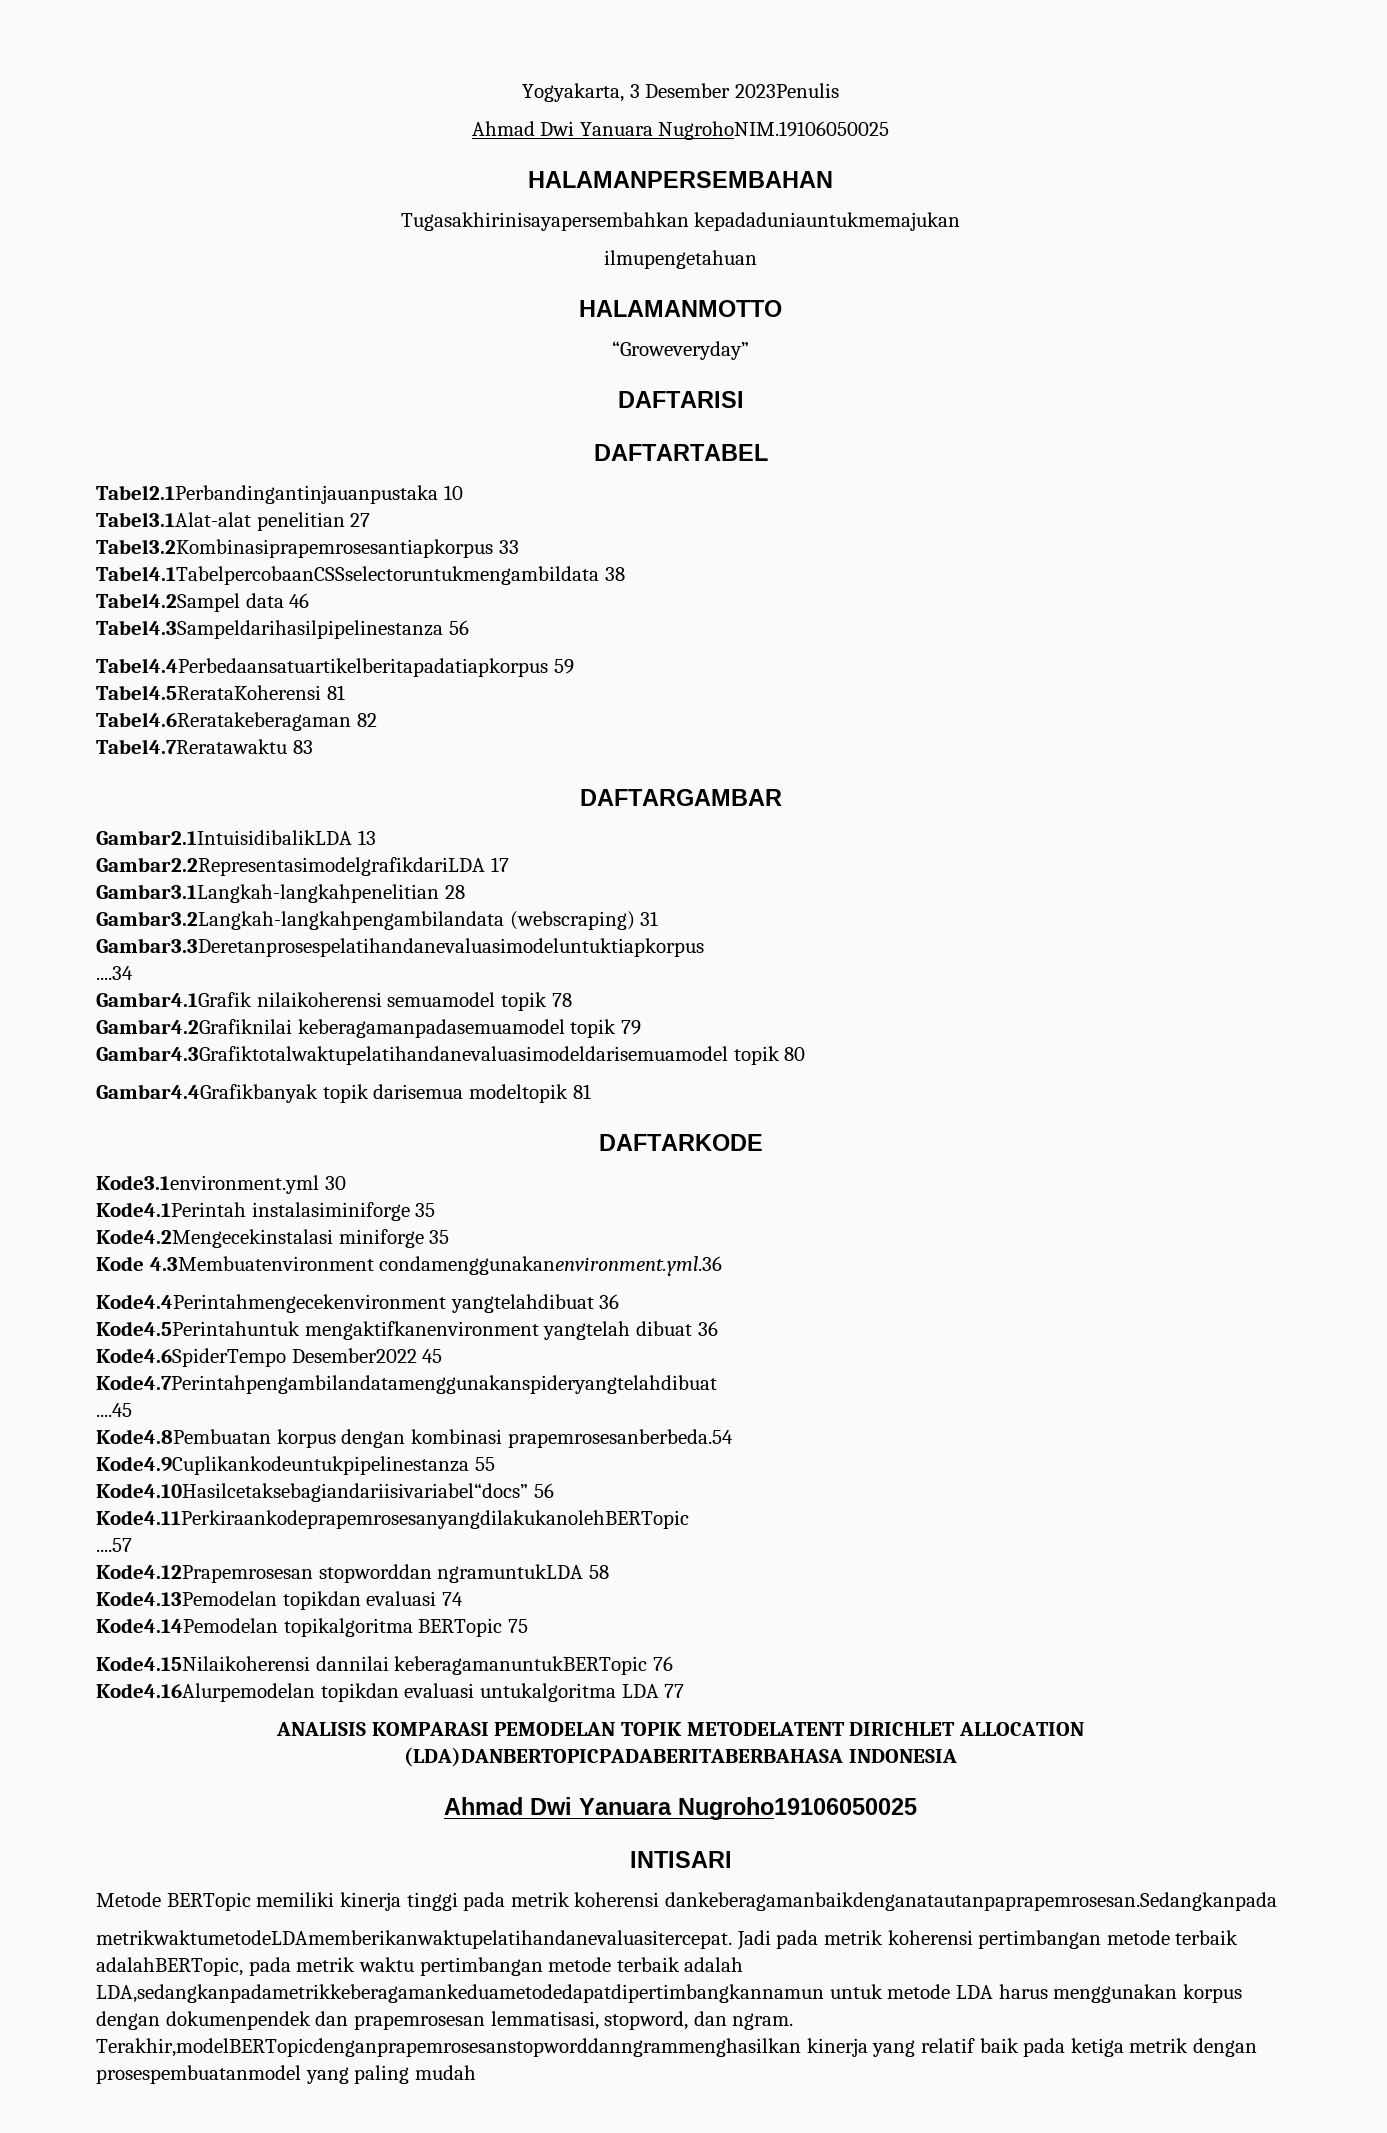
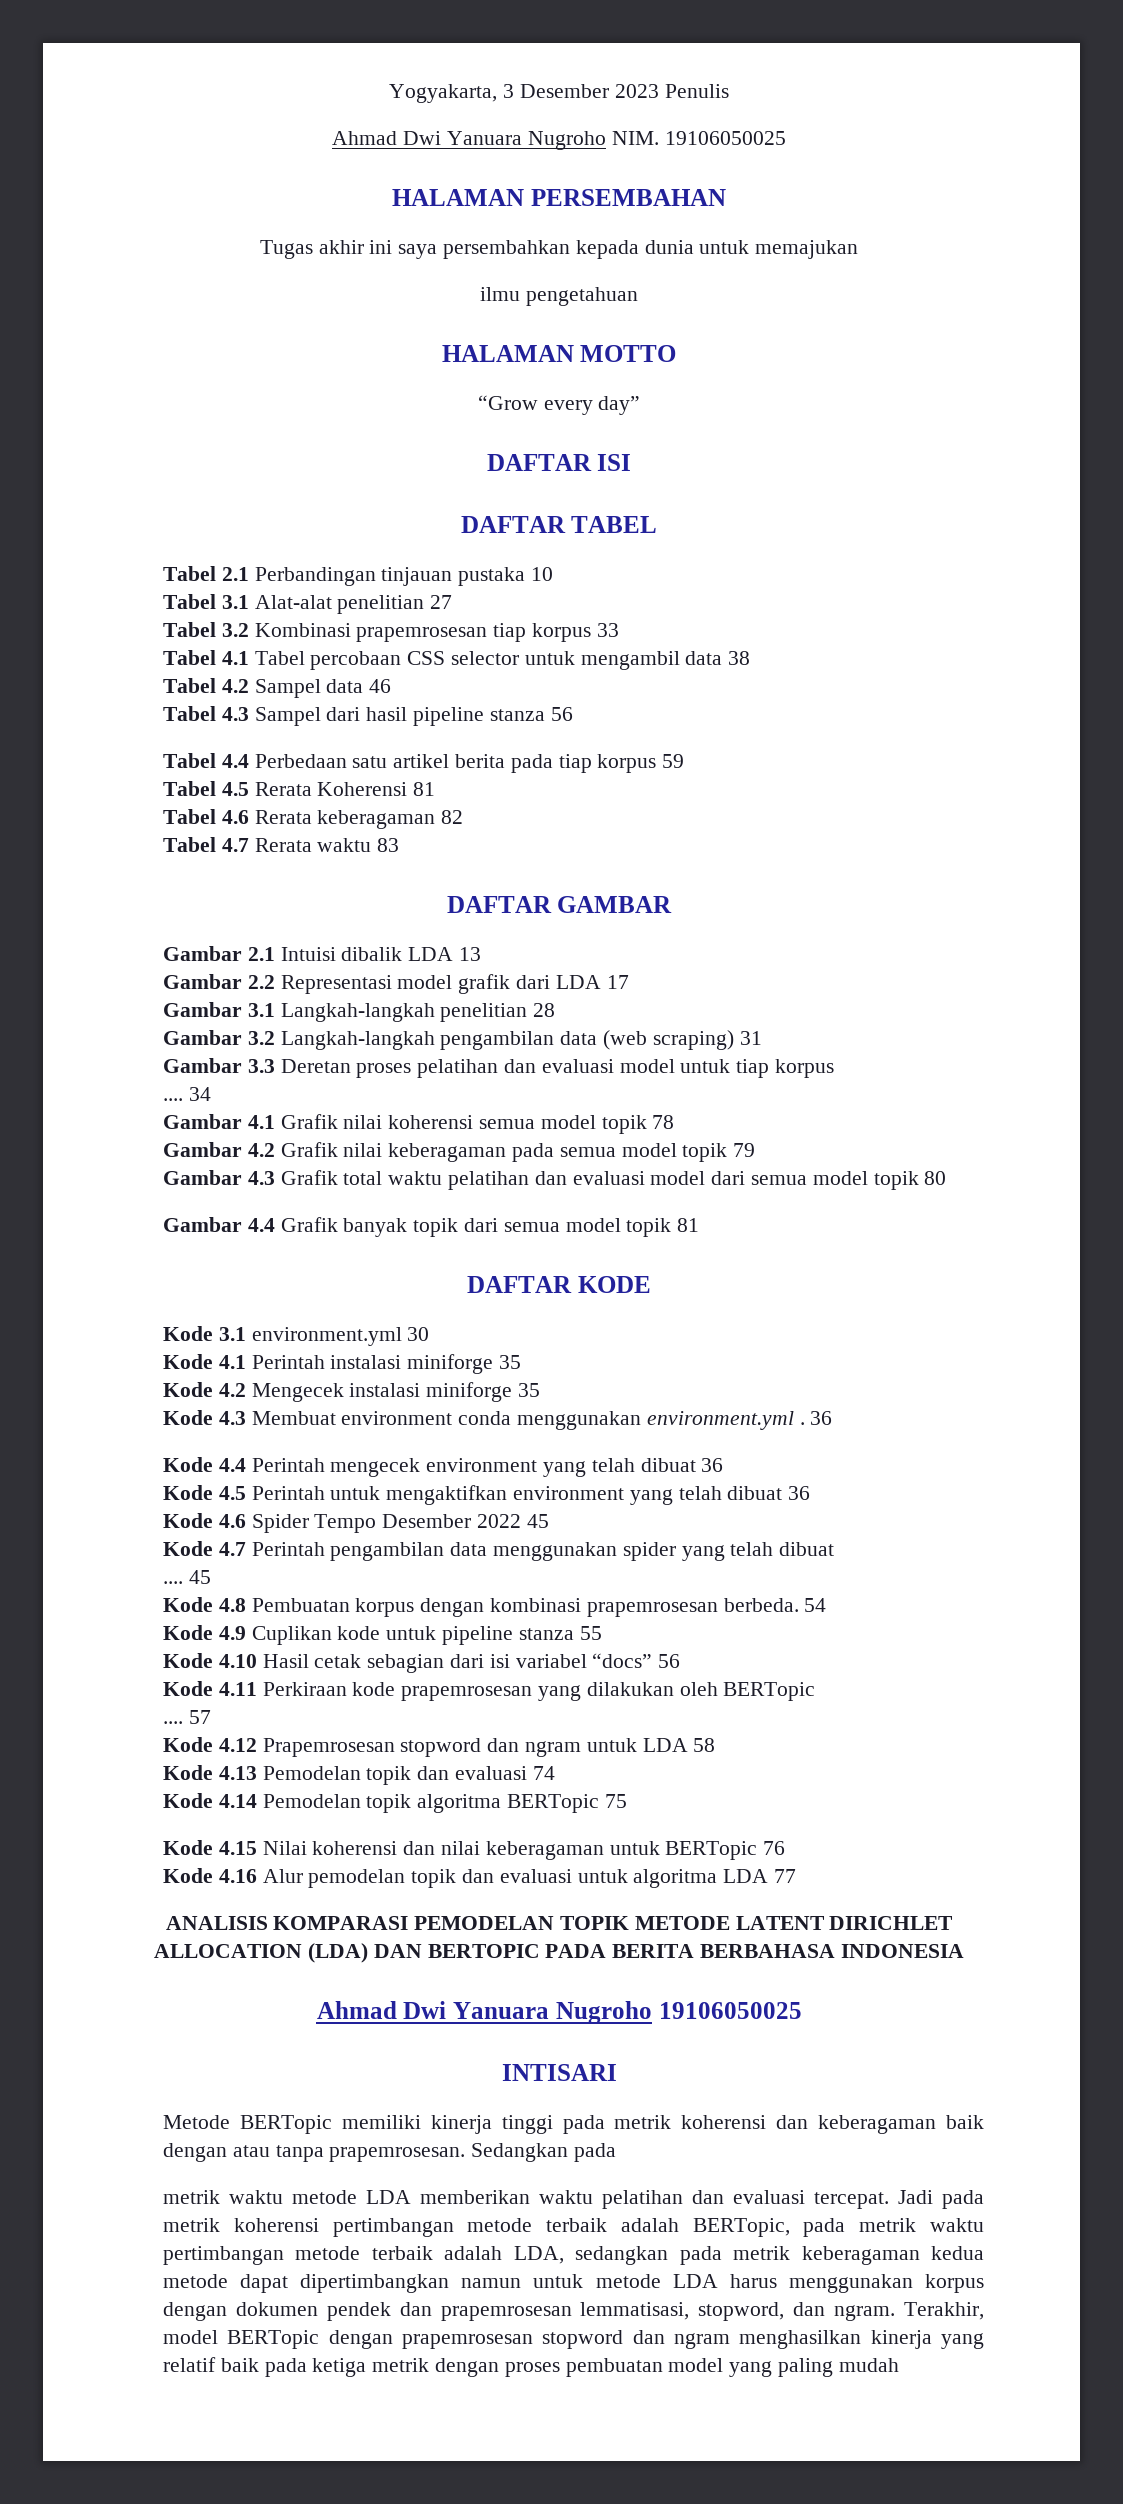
[734,83,839,98] [471,121,890,140] [528,171,833,188] [400,212,961,231] [604,250,757,269] [579,300,782,317] [612,341,749,360] [617,391,744,408] [593,444,768,461] [96,485,463,504] [96,512,371,531] [96,539,519,558] [96,566,625,585] [96,593,310,612] [96,620,469,639] [96,658,574,677] [96,685,345,700] [96,712,377,731] [96,739,313,754] [579,789,782,806] [96,830,376,845] [96,857,509,876] [96,884,465,903] [96,911,659,930] [96,938,705,957] [96,966,134,980] [96,992,572,1011] [96,1019,641,1038] [96,1046,806,1065] [96,1084,591,1103] [598,1134,763,1151] [96,1175,346,1194] [96,1202,436,1221] [96,1229,450,1248] [96,1256,723,1276] [96,1294,620,1313] [96,1321,718,1340] [96,1348,443,1367] [96,1375,718,1394] [96,1403,133,1417] [96,1429,733,1448] [96,1456,495,1475] [96,1483,554,1502] [96,1510,690,1529] [96,1538,133,1552] [96,1564,609,1583] [96,1591,463,1610] [96,1618,528,1637] [96,1656,673,1675] [96,1683,616,1702] 2023Penulis // Ahmad Dwi Yanuara NugrohoNIM.19106050025 // HALAMANPERSEMBAHAN // Tugasakhirinisayapersembahkan kepadaduniauntukmemajukan // ilmupengetahuan // HALAMANMOTTO // “Groweveryday” // DAFTARISI // DAFTARTABEL // Tabel2.1Perbandingantinjauanpustaka 10 // Tabel3.1Alat-alat penelitian 27 // Tabel3.2Kombinasiprapemrosesantiapkorpus 33 // Tabel4.1TabelpercobaanCSSselectoruntukmengambildata 38 // Tabel4.2Sampel data 46 // Tabel4.3Sampeldarihasilpipelinestanza 56 // Tabel4.4Perbedaansatuartikelberitapadatiapkorpus 59 // Tabel4.5RerataKoherensi 81 // Tabel4.6Reratakeberagaman 82 // Tabel4.7Reratawaktu 83 // DAFTARGAMBAR // Gambar2.1IntuisidibalikLDA 13 // Gambar2.2RepresentasimodelgrafikdariLDA 17 // Gambar3.1Langkah-langkahpenelitian 28 // Gambar3.2Langkah-langkahpengambilandata (webscraping) 31 // Gambar3.3Deretanprosespelatihandanevaluasimodeluntuktiapkorpus // ....34 // Gambar4.1Grafik nilaikoherensi semuamodel topik 78 // Gambar4.2Grafiknilai keberagamanpadasemuamodel topik 79 // Gambar4.3Grafiktotalwaktupelatihandanevaluasimodeldarisemuamodel topik 80 // Gambar4.4Grafikbanyak topik darisemua modeltopik 81 // DAFTARKODE // Kode3.1environment.yml 30 // Kode4.1Perintah instalasiminiforge 35 // Kode4.2Mengecekinstalasi miniforge 35 // Kode 4.3Membuatenvironment condamenggunakanenvironment.yml.36 // Kode4.4Perintahmengecekenvironment yangtelahdibuat 36 // Kode4.5Perintahuntuk mengaktifkanenvironment yangtelah dibuat 36 // Kode4.6SpiderTempo Desember2022 45 // Kode4.7Perintahpengambilandatamenggunakanspideryangtelahdibuat // ....45 // Kode4.8Pembuatan korpus dengan kombinasi prapemrosesanberbeda.54 // Kode4.9Cuplikankodeuntukpipelinestanza 55 // Kode4.10Hasilcetaksebagiandariisivariabel“docs” 56 // Kode4.11PerkiraankodeprapemrosesanyangdilakukanolehBERTopic // ....57 // Kode4.12Prapemrosesan stopworddan ngramuntukLDA 58 // Kode4.13Pemodelan topikdan evaluasi 74 // Kode4.14Pemodelan topikalgoritma BERTopic 75 // Kode4.15Nilaikoherensi dannilai keberagamanuntukBERTopic 76 // Kode4.16Alurpemodelan topikdan evaluasi untukalgoritma -> [614,84,729,98] [332,131,786,150] [392,189,726,206] [259,240,859,259] [480,287,638,306] [441,345,677,362] [477,395,641,415] [486,454,632,471] [460,516,658,533] [162,566,554,586] [162,594,453,614] [162,622,619,642] [162,650,751,670] [162,678,392,698] [162,706,573,726] [162,753,685,773] [162,781,436,796] [162,809,464,829] [162,837,400,852] [446,896,673,913] [162,946,482,961] [162,974,629,994] [162,1002,556,1022] [162,1030,762,1050] [162,1058,835,1078] [162,1087,211,1101] [162,1114,675,1134] [162,1142,756,1162] [162,1170,947,1190] [162,1217,700,1237] [467,1276,651,1293] [162,1326,430,1346] [162,1354,522,1374] [162,1382,541,1402] [162,1410,833,1430] [162,1457,724,1477] [162,1485,811,1505] [162,1513,549,1533] [162,1541,835,1561] [162,1570,211,1584] [162,1597,827,1617] [162,1625,602,1645] [162,1653,681,1673] [162,1681,816,1701] [162,1710,211,1724] [162,1737,716,1757] [162,1765,555,1785] [162,1793,627,1813] [162,1840,786,1860] [162,1868,718,1888] 2023 Penulis // Ahmad Dwi Yanuara Nugroho NIM. 19106050025 // HALAMAN PERSEMBAHAN // Tugas akhir ini saya persembahkan kepada dunia untuk memajukan // ilmu pengetahuan // HALAMAN MOTTO // “Grow every day” // DAFTAR ISI // DAFTAR TABEL // Tabel 2.1 Perbandingan tinjauan pustaka 10 // Tabel 3.1 Alat-alat penelitian 27 // Tabel 3.2 Kombinasi prapemrosesan tiap korpus 33 // Tabel 4.1 Tabel percobaan CSS selector untuk mengambil data 38 // Tabel 4.2 Sampel data 46 // Tabel 4.3 Sampel dari hasil pipeline stanza 56 // Tabel 4.4 Perbedaan satu artikel berita pada tiap korpus 59 // Tabel 4.5 Rerata Koherensi 81 // Tabel 4.6 Rerata keberagaman 82 // Tabel 4.7 Rerata waktu 83 // DAFTAR GAMBAR // Gambar 2.1 Intuisi dibalik LDA 13 // Gambar 2.2 Representasi model grafik dari LDA 17 // Gambar 3.1 Langkah-langkah penelitian 28 // Gambar 3.2 Langkah-langkah pengambilan data (web scraping) 31 // Gambar 3.3 Deretan proses pelatihan dan evaluasi model untuk tiap korpus // .... 34 // Gambar 4.1 Grafik nilai koherensi semua model topik 78 // Gambar 4.2 Grafik nilai keberagaman pada semua model topik 79 // Gambar 4.3 Grafik total waktu pelatihan dan evaluasi model dari semua model topik 80 // Gambar 4.4 Grafik banyak topik dari semua model topik 81 // DAFTAR KODE // Kode 3.1 environment.yml 30 // Kode 4.1 Perintah instalasi miniforge 35 // Kode 4.2 Mengecek instalasi miniforge 35 // Kode 4.3 Membuat environment conda menggunakan environment.yml . 36 // Kode 4.4 Perintah mengecek environment yang telah dibuat 36 // Kode 4.5 Perintah untuk mengaktifkan environment yang telah dibuat 36 // Kode 4.6 Spider Tempo Desember 2022 45 // Kode 4.7 Perintah pengambilan data menggunakan spider yang telah dibuat // .... 45 // Kode 4.8 Pembuatan korpus dengan kombinasi prapemrosesan berbeda. 54 // Kode 4.9 Cuplikan kode untuk pipeline stanza 55 // Kode 4.10 Hasil cetak sebagian dari isi variabel “docs” 56 // Kode 4.11 Perkiraan kode prapemrosesan yang dilakukan oleh BERTopic // .... 57 // Kode 4.12 Prapemrosesan stopword dan ngram untuk LDA 58 // Kode 4.13 Pemodelan topik dan evaluasi 74 // Kode 4.14 Pemodelan topik algoritma BERTopic 75 // Kode 4.15 Nilai koherensi dan nilai keberagaman untuk BERTopic 76 // Kode 4.16 Alur pemodelan topik dan evaluasi untuk algoritma
[686,1722,1084,1736] [404,1747,844,1767] METODELATENT DIRICHLET ALLOCATION (LDA)DANBERTOPICPADABERITABERBAHASA -> [634,1916,954,1930] [154,1943,836,1963] METODE LATENT DIRICHLET ALLOCATION (LDA) DAN BERTOPIC PADA BERITA BERBAHASA
[678,1797,917,1820] Nugroho19106050025 -> [555,2001,802,2024] Nugroho 19106050025
[664,1892,1277,1911] [96,1930,733,1949] dankeberagamanbaikdenganatautanpaprapemrosesan.Sedangkanpada // metrikwaktumetodeLDAmemberikanwaktupelatihandanevaluasitercepat. -> [776,2115,984,2134] [162,2143,617,2162] [162,2190,889,2209] dan keberagaman baik dengan atau tanpa prapemrosesan. Sedangkan pada // metrik waktu metode LDA memberikan waktu pelatihan dan evaluasi tercepat.
[96,1957,244,1976] adalahBERTopic, -> [620,2218,790,2237] adalah BERTopic,
[96,1984,825,2003] LDA,sedangkanpadametrikkeberagamankeduametodedapatdipertimbangkannamun -> [513,2246,984,2265] [162,2274,522,2293] LDA, sedangkan pada metrik keberagaman kedua metode dapat dipertimbangkan namun
[165,2011,311,2030] dokumenpendek -> [235,2302,391,2321] dokumen pendek
[96,2038,802,2057] Terakhir,modelBERTopicdenganprapemrosesanstopworddanngrammenghasilkan -> [904,2302,984,2320] [162,2330,862,2349] Terakhir, model BERTopic dengan prapemrosesan stopword dan ngram menghasilkan
[96,2065,302,2084] prosespembuatanmodel -> [504,2358,724,2377] proses pembuatan model

